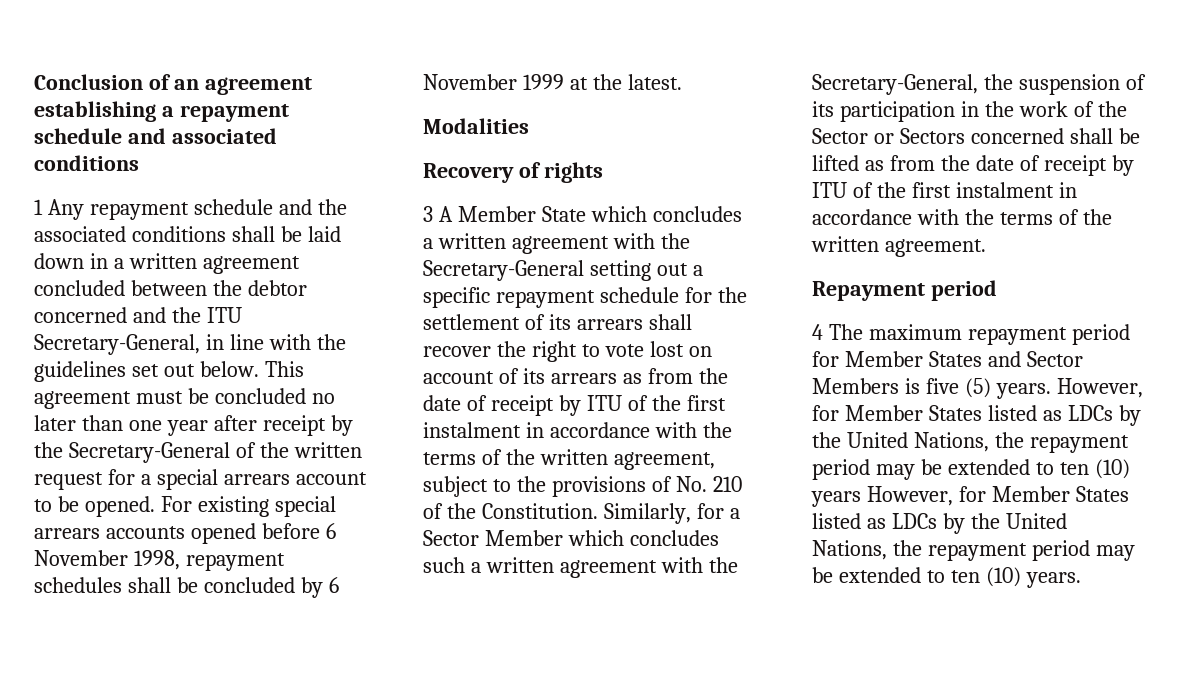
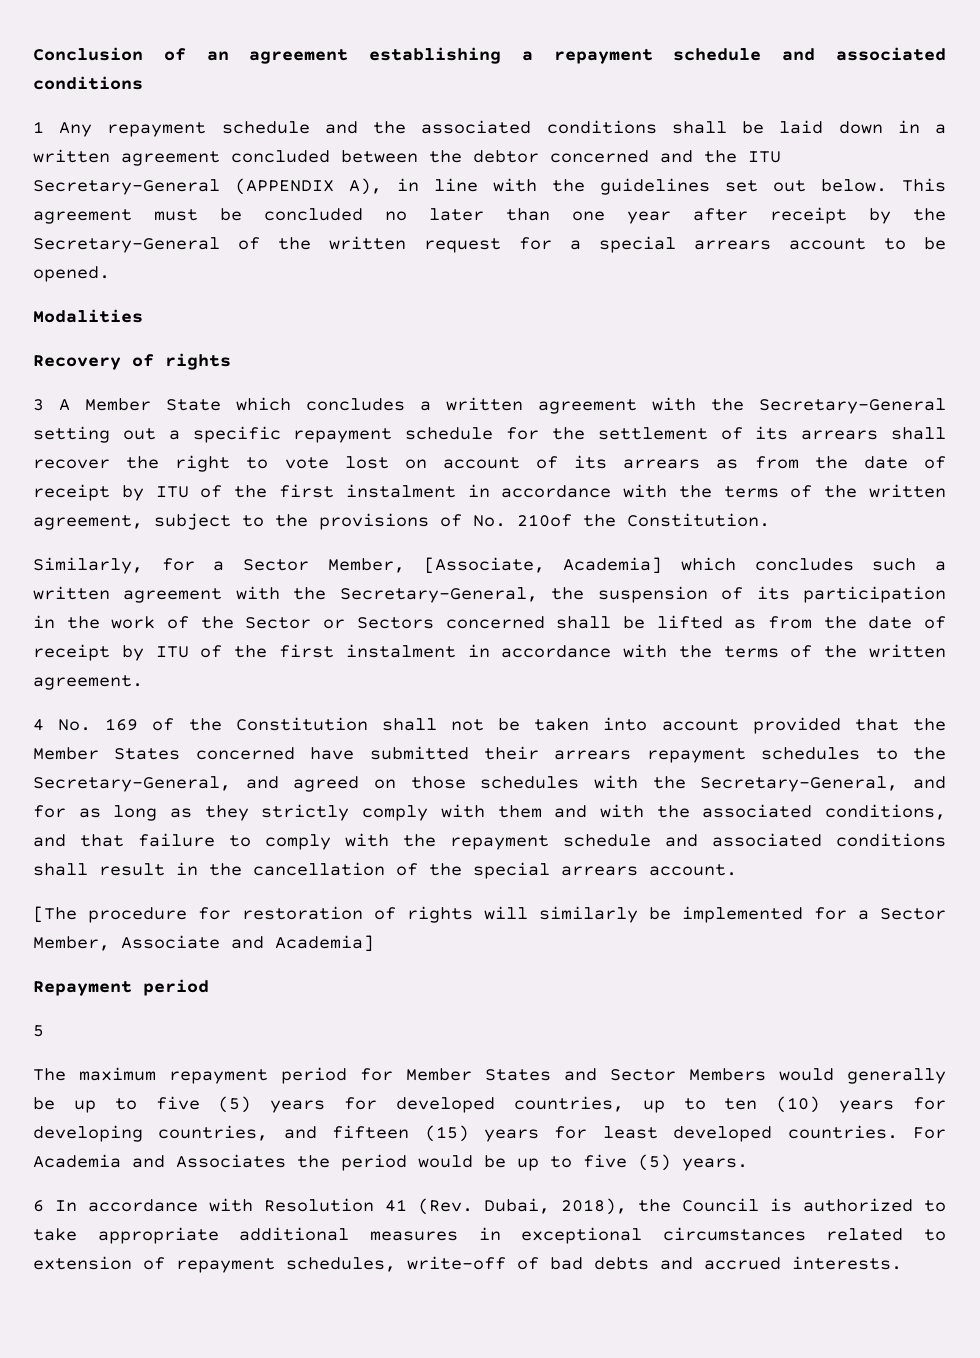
[34,334,200,355] Secretary-General, -> [33,178,382,195] Secretary-General (APPENDIX A),
[160,496,336,517] [34,523,336,544] [34,550,285,571] [34,577,339,598] [423,74,682,90] For existing special arrears accounts opened before 6 November 1998, repayment schedules shall be concluded by 6 November 1999 at the latest. -> (110, 274) none
[712,476,742,492] [423,503,443,519] 210 of -> [517,514,572,527] 210of
(598, 511) none -> (770, 520) //
[484,530,563,546] Member -> [327,557,663,574] Member, [Associate, Academia]
(986, 248) none -> [33,717,946,734] [33,746,946,763] [33,775,946,792] [33,804,947,821] [33,833,946,850] [33,862,737,879] [33,906,946,923] [33,935,374,952] // 4 No. 169 of the Constitution shall not be taken into account provided that the Member States concerned have submitted their arrears repayment schedules to the Secretary-General, and agreed on those schedules with the Secretary-General, and for as long as they strictly comply with them and with the associated conditions, and that failure to comply with the repayment schedule and associated conditions shall result in the cancellation of the special arrears account. // [The procedure for restoration of rights will similarly be implemented for a Sector Member, Associate and Academia]
[812,324,823,340] 4 -> [33,1025,44,1037] 5 //
[904,378,1143,399] [812,405,1141,426] [812,432,1129,453] [812,459,1130,480] [811,486,1129,507] [812,513,1067,534] [812,540,1135,561] [812,567,1081,588] is five (5) years. However, for Member States listed as LDCs by the United Nations, the repayment period may be extended to ten (10) years However, for Member States listed as LDCs by the United Nations, the repayment period may be extended to ten (10) years. -> [779,1068,946,1084] [33,1096,947,1113] [33,1125,946,1142] [33,1154,748,1171] [33,1198,946,1215] [33,1227,946,1244] [33,1256,902,1273] would generally be up to five (5) years for developed countries, up to ten (10) years for developing countries, and fifteen (15) years for least developed countries. For Academia and Associates the period would be up to five (5) years. // 6 In accordance with Resolution 41 (Rev. Dubai, 2018), the Council is authorized to take appropriate additional measures in exceptional circumstances related to extension of repayment schedules, write-off of bad debts and accrued interests.

